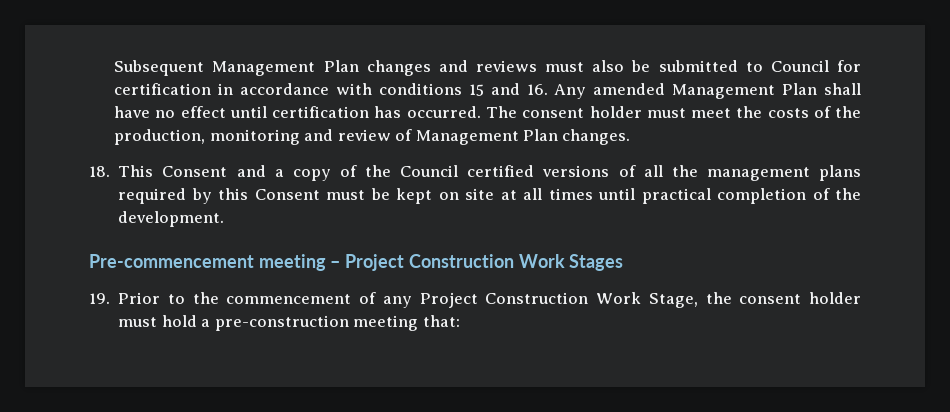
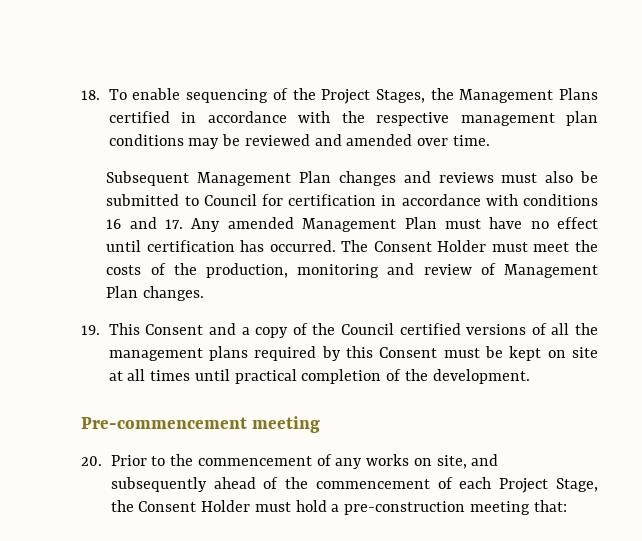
(114, 68) none -> [81,88,599,104] [108,111,598,126] [108,134,490,149] 18. To enable sequencing of the Project Stages, the Management Plans certified in accordance with the respective management plan conditions may be reviewed and amended over time. //
[468,83,548,96] 15 and 16. -> [106,217,184,229] 16 and 17.
[823,83,861,95] shall -> [444,219,481,229] must
[522,106,642,118] consent holder -> [373,240,487,252] Consent Holder
[89,166,110,177] 18. -> [81,325,100,335] 19.
[330,254,624,271] [89,293,110,304] – Project Construction Work Stages // 19. -> [81,456,102,466] // 20.
[419,292,861,308] Project Construction Work Stage, the consent holder -> [366,454,499,469] [110,477,598,493] [110,500,251,512] works on site, and subsequently ahead of the commencement of each Project Stage, the Consent Holder

